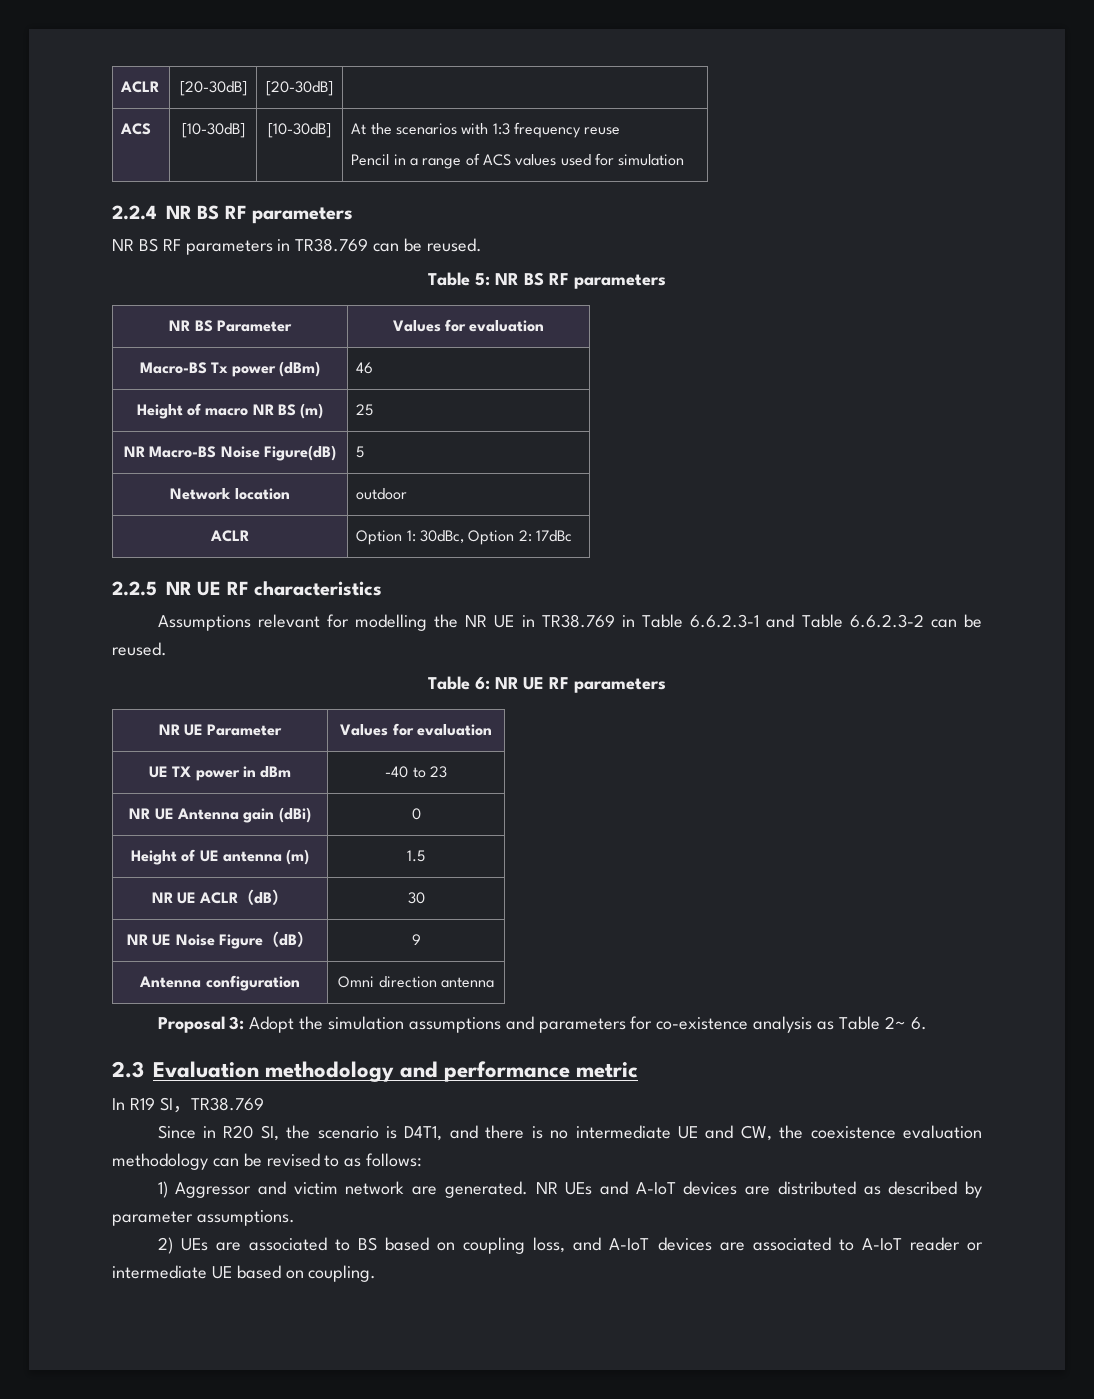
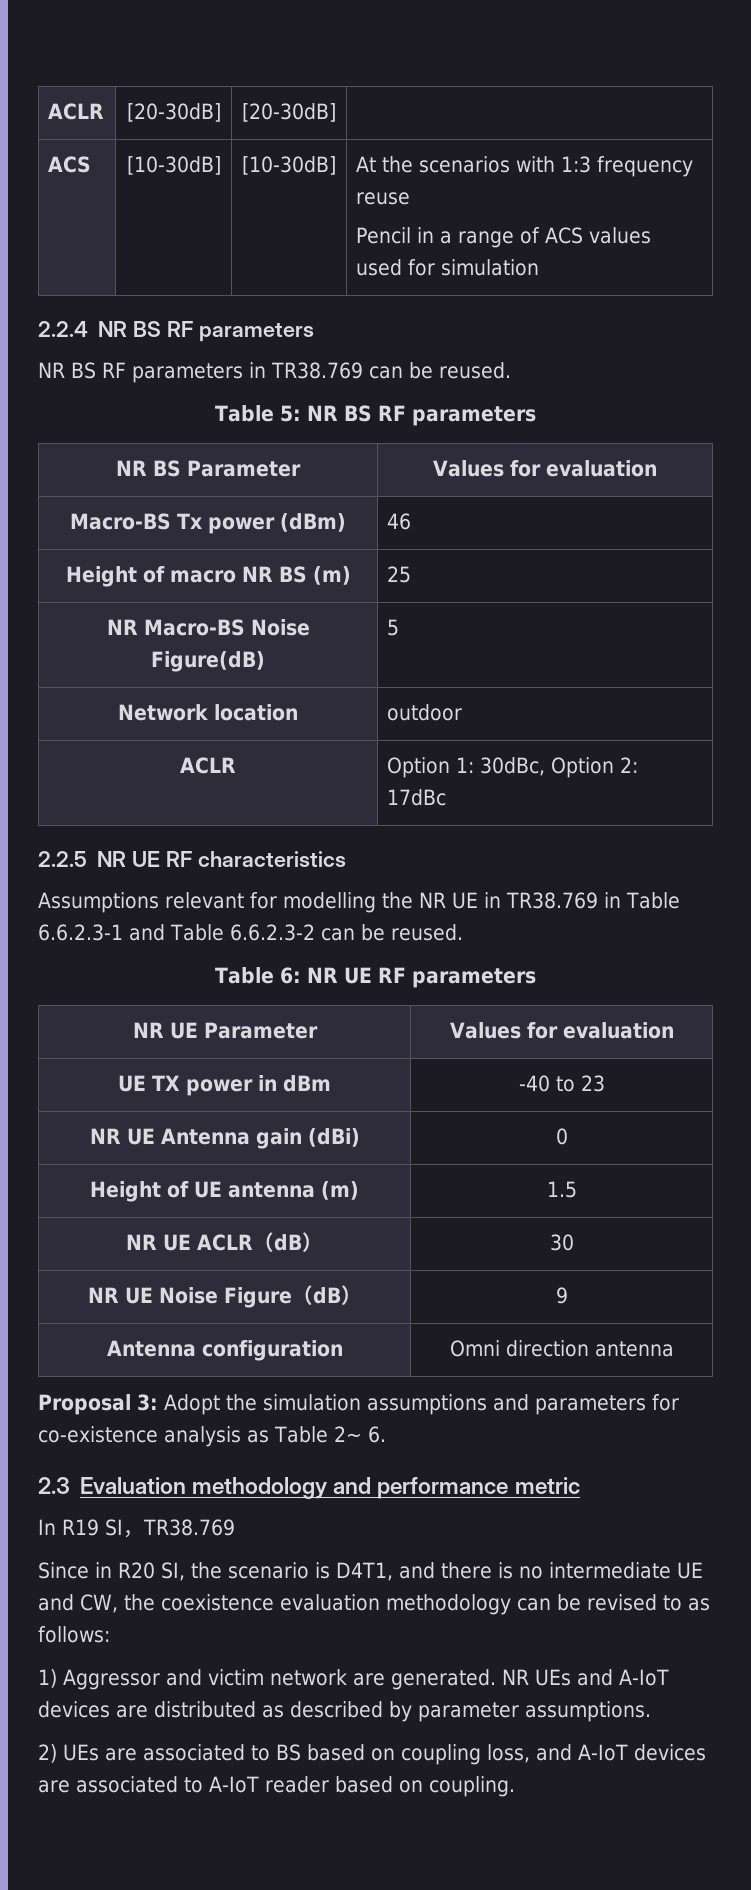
[966,1242,983,1251] [112,1265,232,1279] or intermediate UE -> (329, 1784) none

